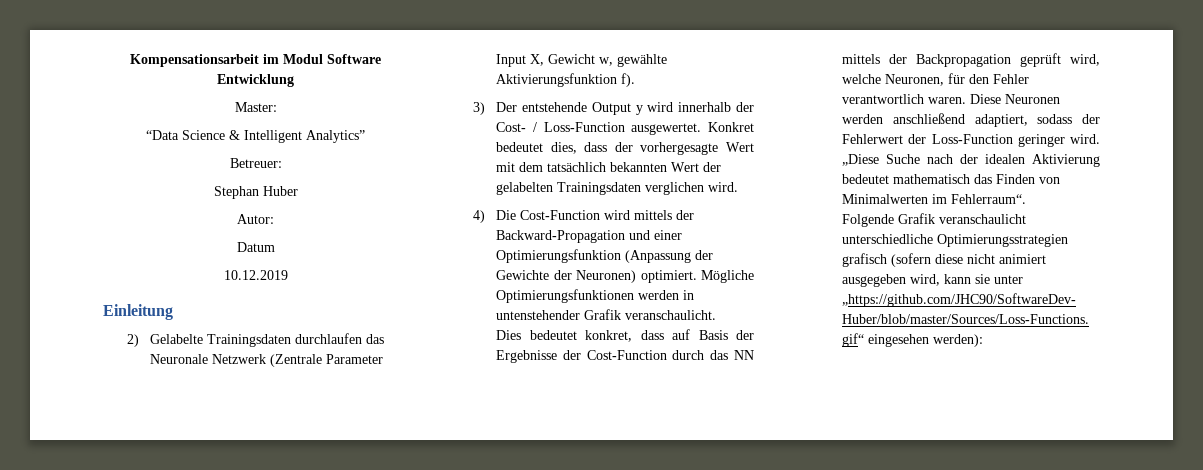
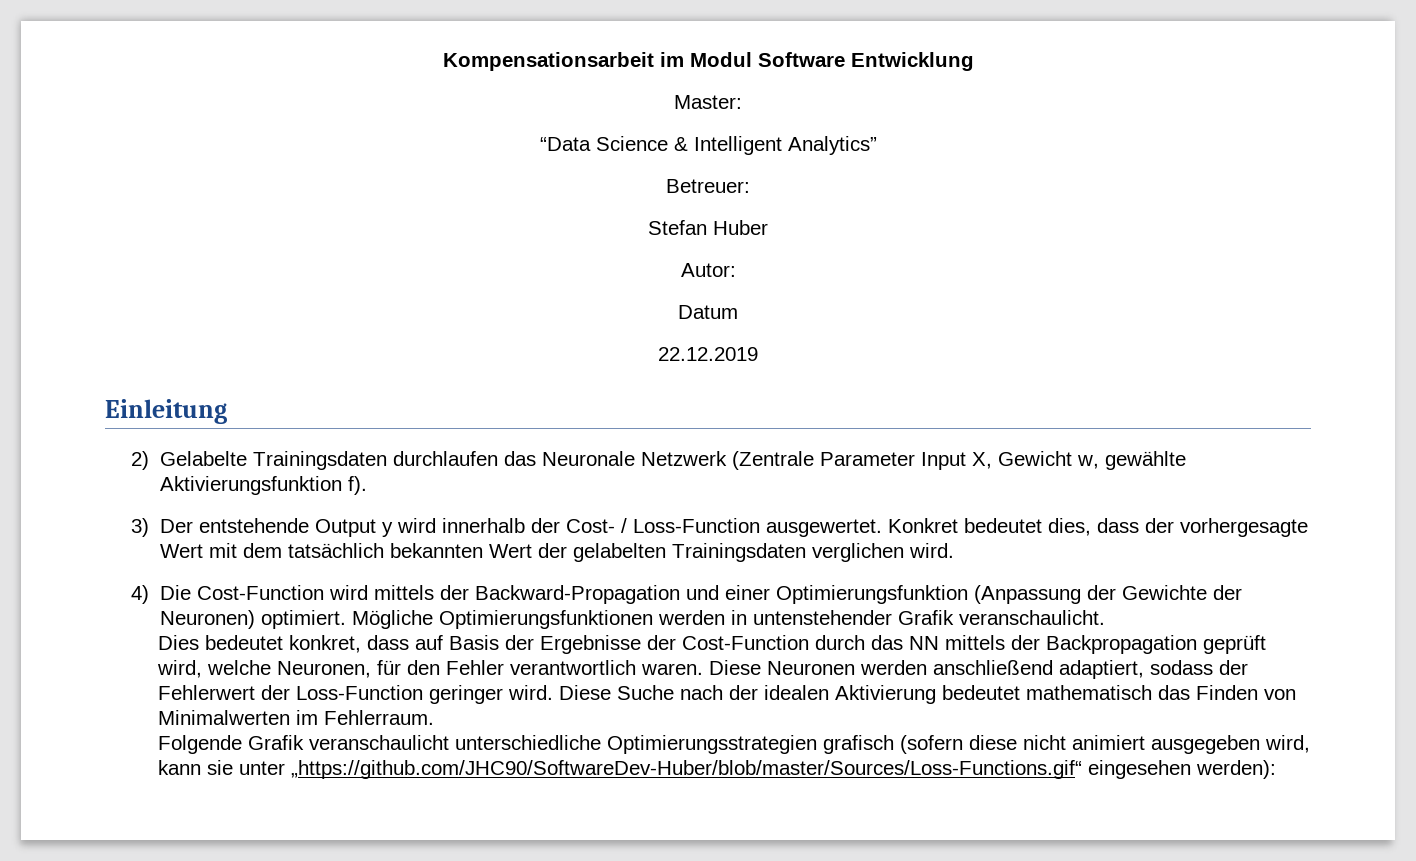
[213,186,259,199] Stephan -> [648,220,707,235] Stefan
[223,270,288,280] 10.12.2019 -> [658,347,758,361] 22.12.2019
[842,154,880,166] „Diese -> [558,685,611,700] Diese
[951,194,1027,204] Fehlerraum“. -> [323,710,434,725] Fehlerraum.

